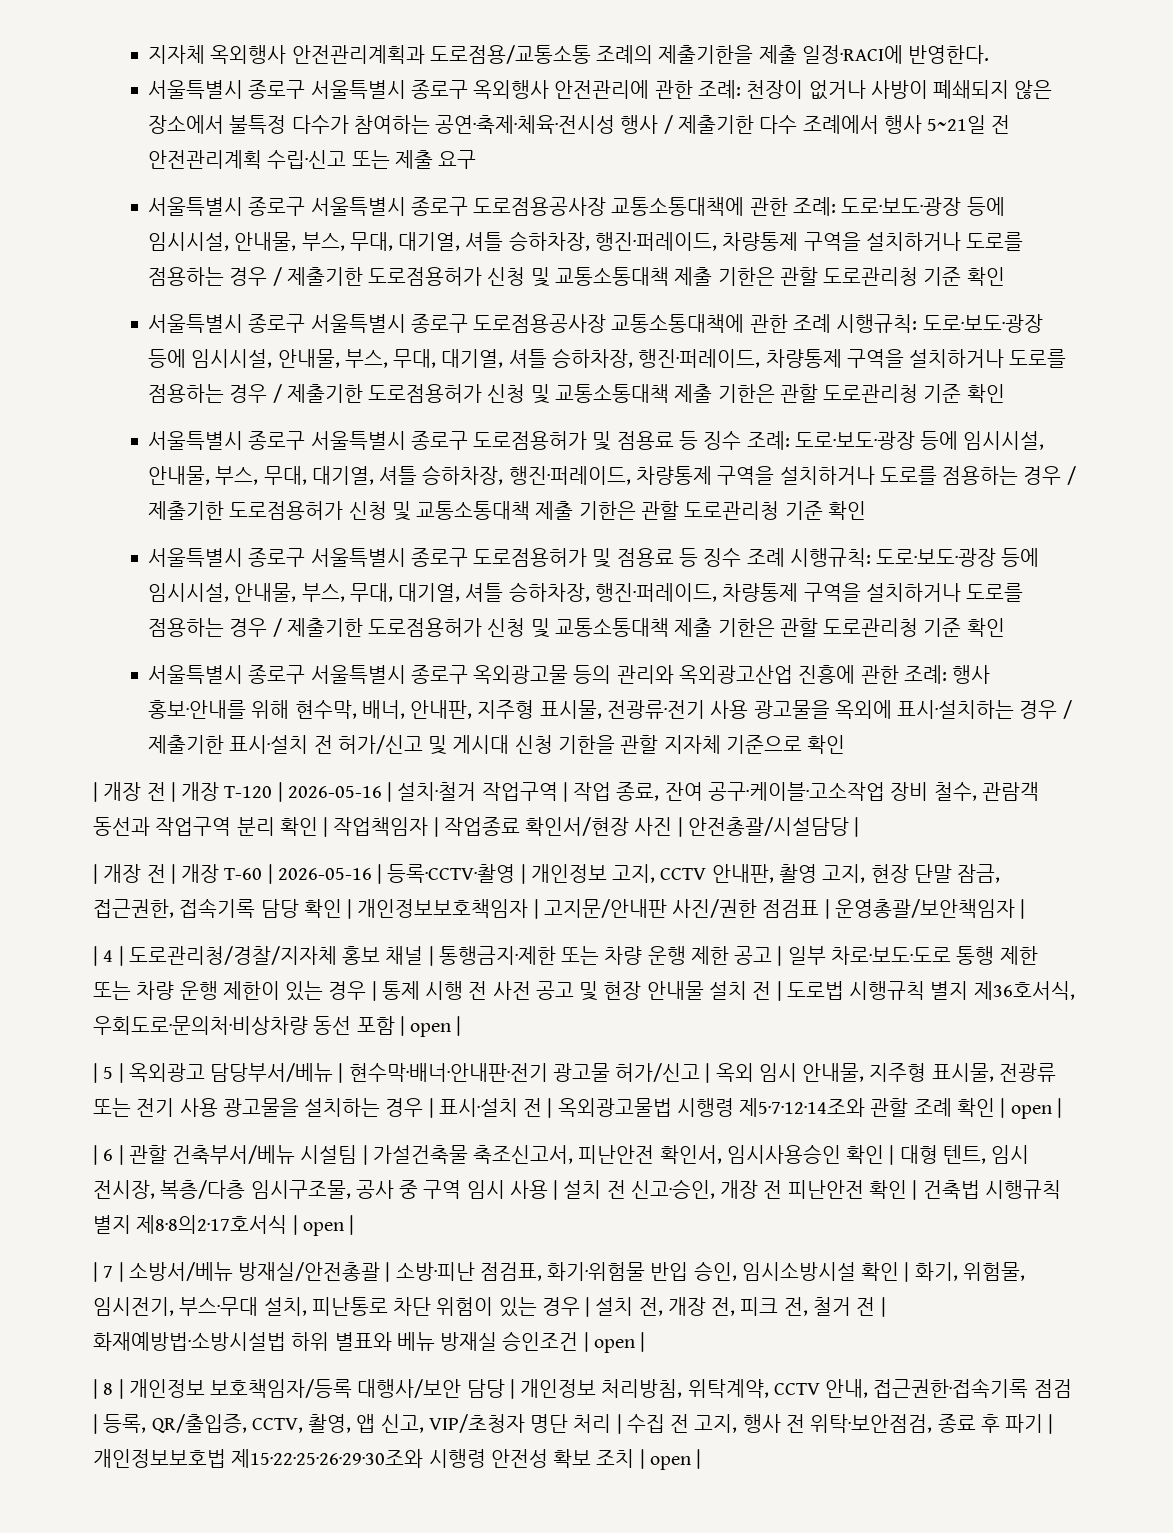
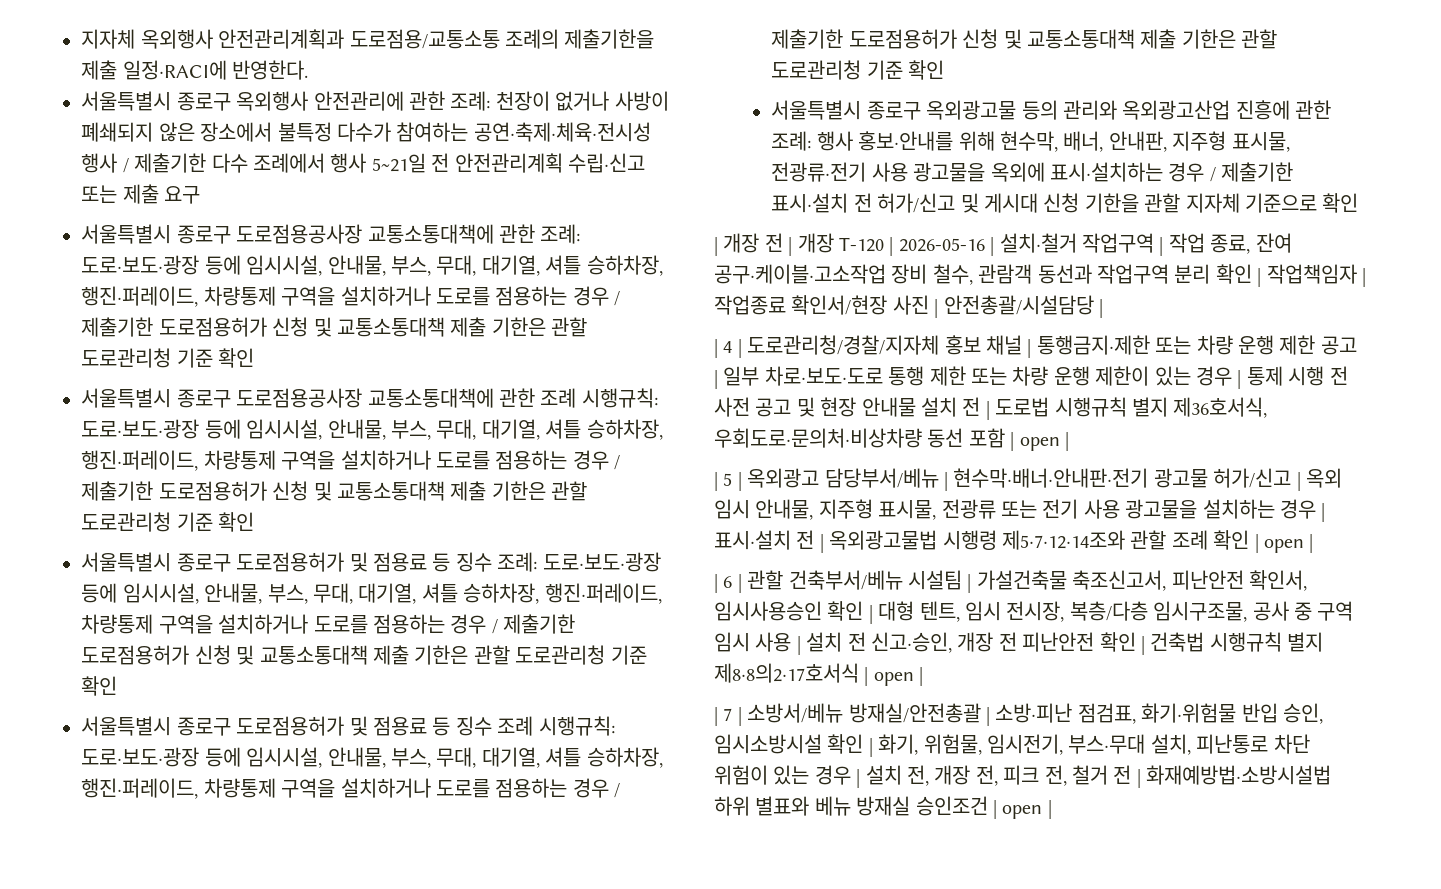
[310,80,468,99] 서울특별시 종로구 -> (231, 101) none
[310,197,468,216] 서울특별시 종로구 -> (231, 234) none
[310,314,468,333] 서울특별시 종로구 -> (231, 398) none
[310,431,468,450] 서울특별시 종로구 -> (231, 562) none
[310,548,468,567] 서울특별시 종로구 -> (231, 726) none
[310,665,468,684] 서울특별시 종로구 -> (921, 110) none
[93,864,1001,884] [93,898,1026,919] // | 개장 전 | 개장 T-60 | 2026-05-16 | 등록·CCTV·촬영 | 개인정보 고지, CCTV 안내판, 촬영 고지, 현장 단말 잠금, 접근권한, 접속기록 담당 확인 | 개인정보보호책임자 | 고지문/안내판 사진/권한 점검표 | 운영총괄/보안책임자 | -> (1103, 308) none
[93,1378,1072,1399] [93,1414,1054,1434] [93,1449,702,1470] // | 8 | 개인정보 보호책임자/등록 대행사/보안 담당 | 개인정보 처리방침, 위탁계약, CCTV 안내, 접근권한·접속기록 점검 | 등록, QR/출입증, CCTV, 촬영, 앱 신고, VIP/초청자 명단 처리 | 수집 전 고지, 행사 전 위탁·보안점검, 종료 후 파기 | 개인정보보호법 제15·22·25·26·29·30조와 시행령 안전성 확보 조치 | open | -> (1052, 809) none

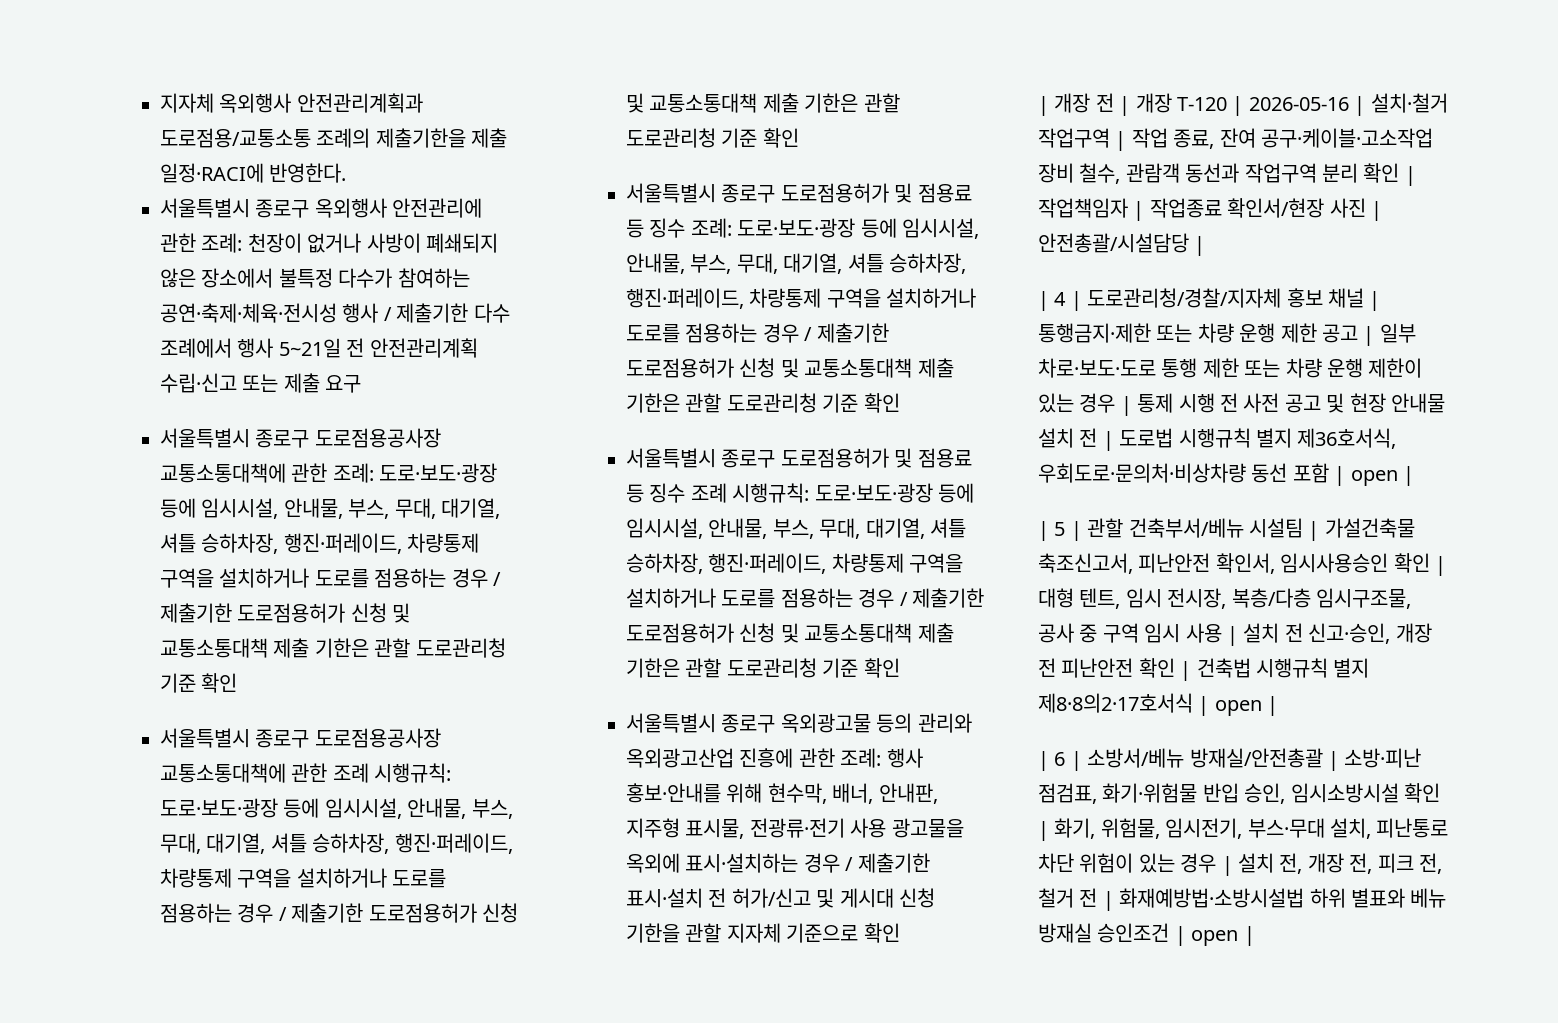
[747,468,1342,491] [714,499,1326,522] [714,530,1314,553] [714,574,742,593] 옥외광고 담당부서/베뉴 | 현수막·배너·안내판·전기 광고물 허가/신고 | 옥외 임시 안내물, 지주형 표시물, 전광류 또는 전기 사용 광고물을 설치하는 경우 | 표시·설치 전 | 옥외광고물법 시행령 제5·7·12·14조와 관할 조례 확인 | open | // | 6 | -> (1082, 531) none
[723,708,733,721] 7 -> [1054,752,1066,766] 6

